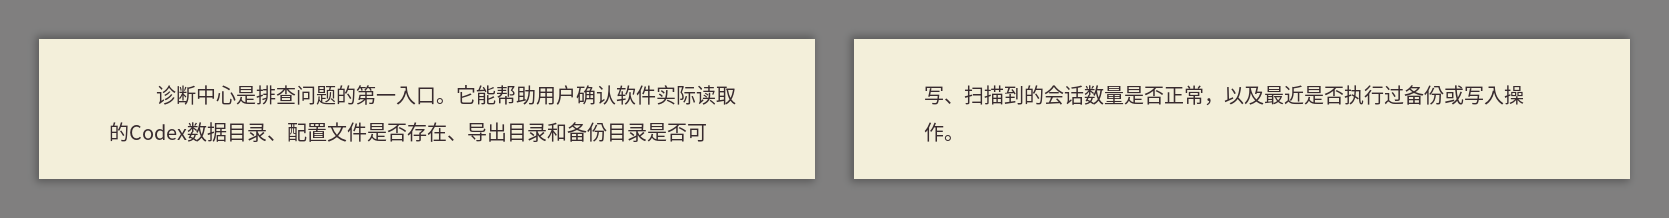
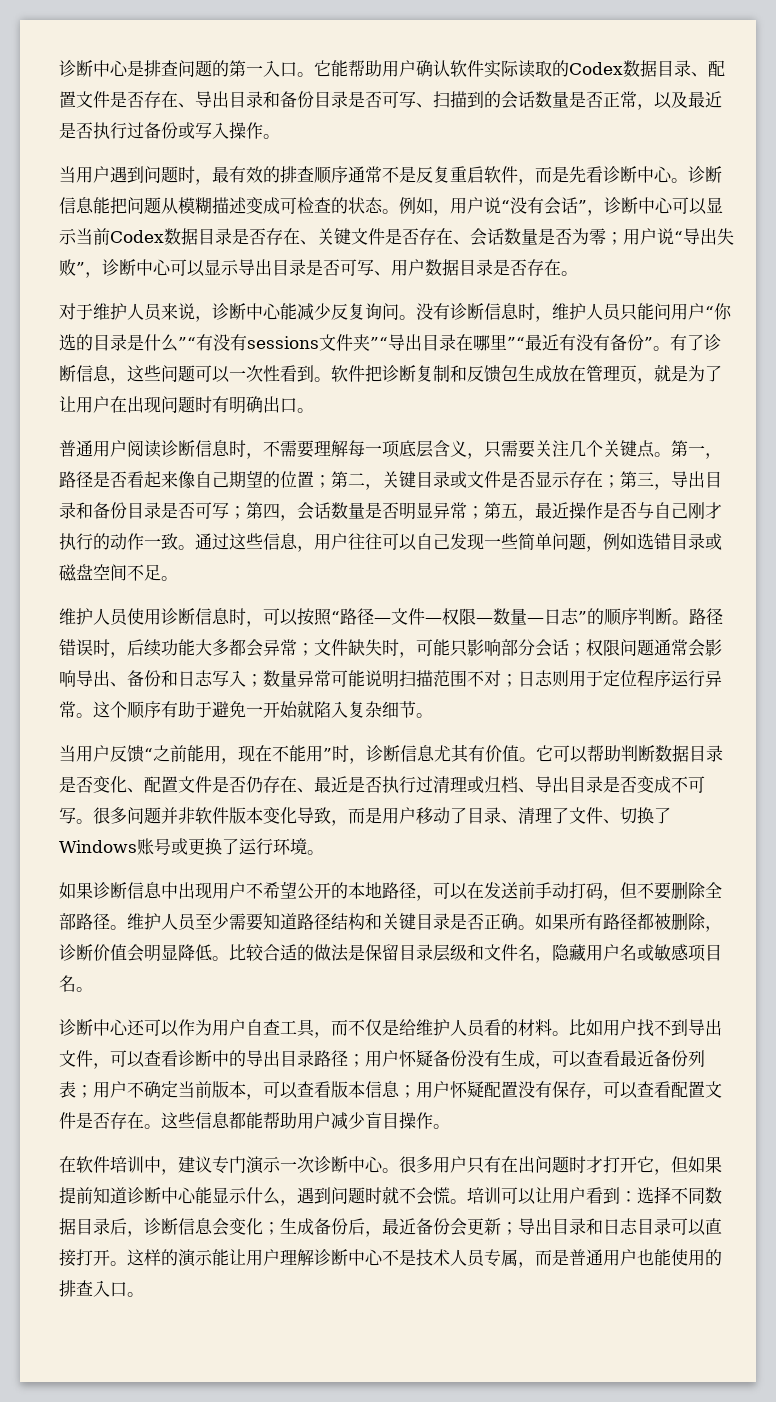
(964, 138) none -> [59,166,722,185] [59,197,723,216] [59,228,734,246] [59,259,578,278] [59,303,732,322] [59,334,721,352] [59,364,722,384] [59,396,314,414] [59,440,722,459] [59,470,722,490] [59,502,722,521] [59,533,722,552] [59,564,178,582] [59,608,723,627] [59,639,722,658] [59,670,722,688] [59,700,433,719] [59,744,723,764] [59,776,705,793] [59,807,671,826] [59,838,324,855] [59,881,722,901] [59,912,722,932] [59,944,722,963] [59,975,93,992] [59,1019,722,1038] [59,1049,705,1069] [59,1080,722,1100] [59,1112,450,1130] [59,1156,722,1175] [59,1186,722,1206] [59,1218,722,1237] [59,1249,722,1268] [59,1280,144,1297] // 当用户遇到问题时，最有效的排查顺序通常不是反复重启软件，而是先看诊断中心。诊断信息能把问题从模糊描述变成可检查的状态。例如，用户说“没有会话”，诊断中心可以显示当前Codex数据目录是否存在、关键文件是否存在、会话数量是否为零；用户说“导出失败”，诊断中心可以显示导出目录是否可写、用户数据目录是否存在。 // 对于维护人员来说，诊断中心能减少反复询问。没有诊断信息时，维护人员只能问用户“你选的目录是什么”“有没有sessions文件夹”“导出目录在哪里”“最近有没有备份”。有了诊断信息，这些问题可以一次性看到。软件把诊断复制和反馈包生成放在管理页，就是为了让用户在出现问题时有明确出口。 // 普通用户阅读诊断信息时，不需要理解每一项底层含义，只需要关注几个关键点。第一，路径是否看起来像自己期望的位置；第二，关键目录或文件是否显示存在；第三，导出目录和备份目录是否可写；第四，会话数量是否明显异常；第五，最近操作是否与自己刚才执行的动作一致。通过这些信息，用户往往可以自己发现一些简单问题，例如选错目录或磁盘空间不足。 // 维护人员使用诊断信息时，可以按照“路径—文件—权限—数量—日志”的顺序判断。路径错误时，后续功能大多都会异常；文件缺失时，可能只影响部分会话；权限问题通常会影响导出、备份和日志写入；数量异常可能说明扫描范围不对；日志则用于定位程序运行异常。这个顺序有助于避免一开始就陷入复杂细节。 // 当用户反馈“之前能用，现在不能用”时，诊断信息尤其有价值。它可以帮助判断数据目录是否变化、配置文件是否仍存在、最近是否执行过清理或归档、导出目录是否变成不可写。很多问题并非软件版本变化导致，而是用户移动了目录、清理了文件、切换了Windows账号或更换了运行环境。 // 如果诊断信息中出现用户不希望公开的本地路径，可以在发送前手动打码，但不要删除全部路径。维护人员至少需要知道路径结构和关键目录是否正确。如果所有路径都被删除，诊断价值会明显降低。比较合适的做法是保留目录层级和文件名，隐藏用户名或敏感项目名。 // 诊断中心还可以作为用户自查工具，而不仅是给维护人员看的材料。比如用户找不到导出文件，可以查看诊断中的导出目录路径；用户怀疑备份没有生成，可以查看最近备份列表；用户不确定当前版本，可以查看版本信息；用户怀疑配置没有保存，可以查看配置文件是否存在。这些信息都能帮助用户减少盲目操作。 // 在软件培训中，建议专门演示一次诊断中心。很多用户只有在出问题时才打开它，但如果提前知道诊断中心能显示什么，遇到问题时就不会慌。培训可以让用户看到：选择不同数据目录后，诊断信息会变化；生成备份后，最近备份会更新；导出目录和日志目录可以直接打开。这样的演示能让用户理解诊断中心不是技术人员专属，而是普通用户也能使用的排查入口。

